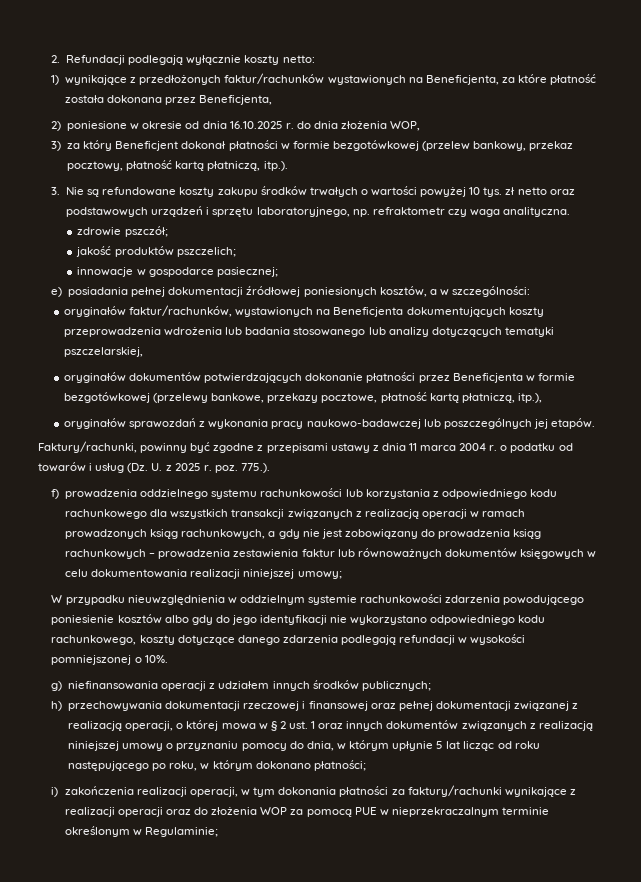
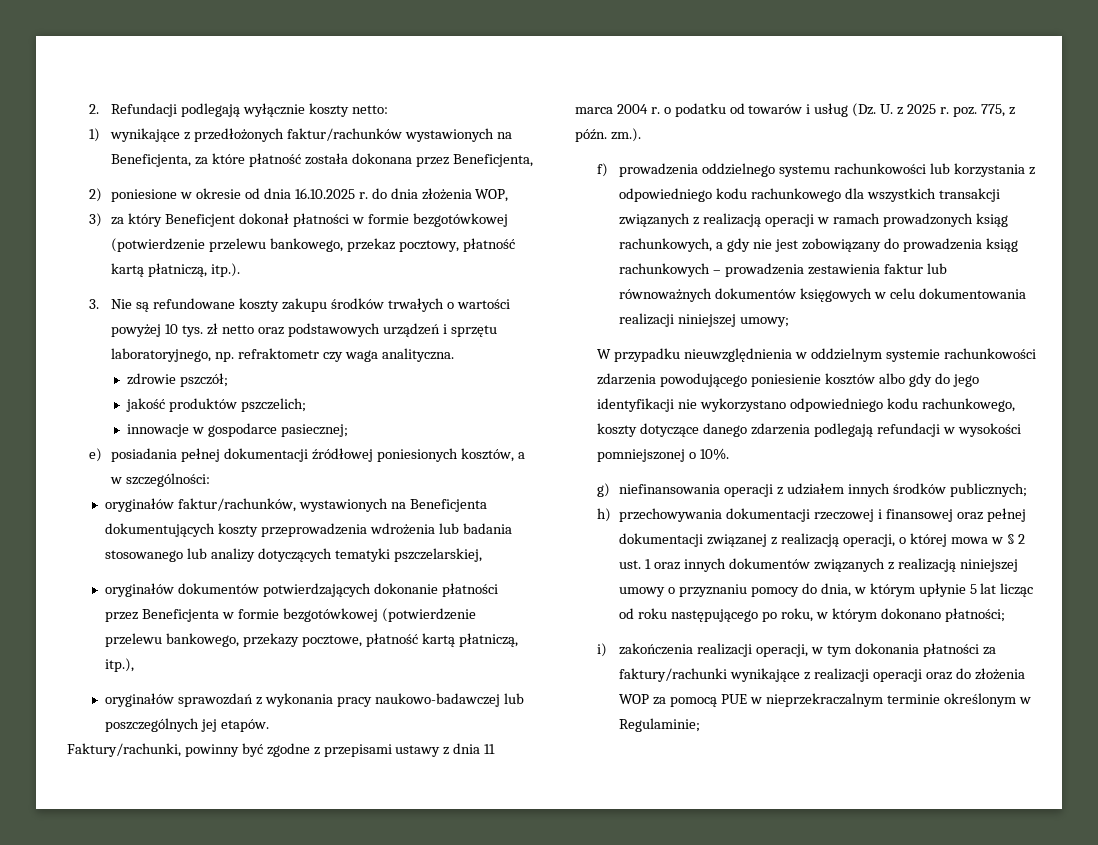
[422,141,527,151] (przelew bankowy, -> [111,238,344,252] (potwierdzenie przelewu bankowego,
[153,393,265,403] (przelewy bankowe, -> [381,608,476,622] [105,633,240,647] (potwierdzenie przelewu bankowego,
[240,463,270,473] 775.). -> [980,104,1015,117] [575,128,641,142] 775, z późn. zm.).

